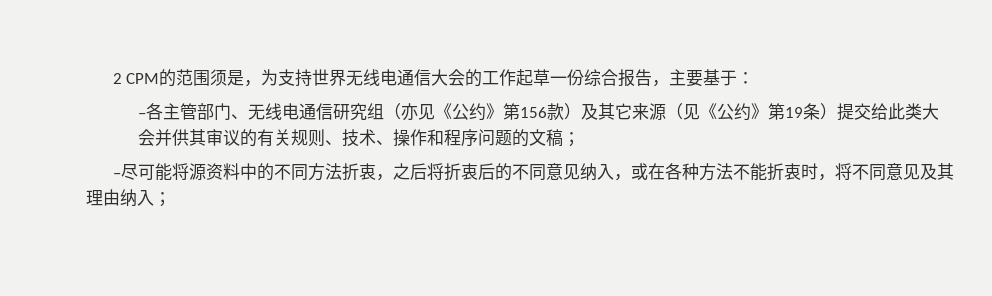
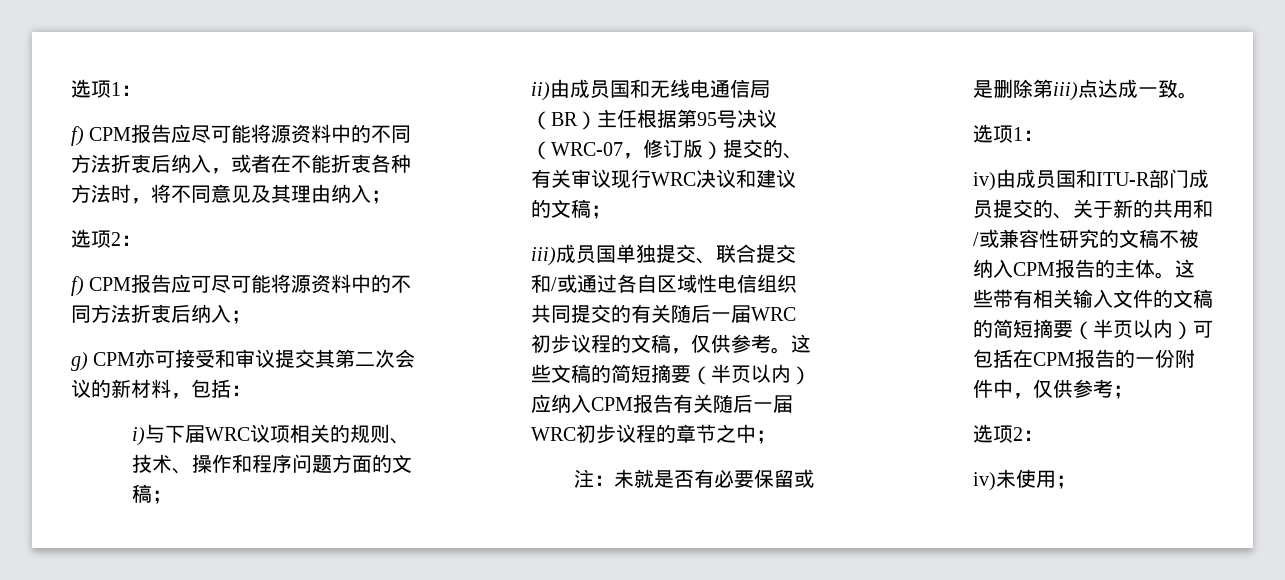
[112,69,755,87] [137,103,939,121] [137,129,580,147] [112,163,801,181] 2 CPM的范围须是，为支持世界无线电通信大会的工作起草一份综合报告，主要基于： // –各主管部门、无线电通信研究组（亦见《公约》第156款）及其它来源（见《公约》第19条）提交给此类大会并供其审议的有关规则、技术、操作和程序问题的文稿； // –尽可能将源资料中的不同方法折衷，之后将折衷后的不同意见纳入，或在各种方法不能折衷 -> [71,79,141,98] [71,124,412,146] [71,154,411,174] [71,184,111,203] 选项1： // f) CPM报告应尽可能将源资料中的不同方法折衷后纳入，或者在不能折衷各种方法
(171, 199) none -> [71,229,141,248] [71,274,412,296] [71,304,251,324] [71,349,416,371] [71,379,251,399] [131,424,410,446] [131,454,412,474] [131,484,172,504] [530,79,770,101] [530,109,777,130] [530,139,803,160] [530,169,796,189] [530,199,611,219] [530,244,796,266] [530,274,797,293] [530,304,796,323] [530,334,811,354] [530,364,811,385] [530,394,793,413] [530,424,776,444] [573,469,814,488] [972,79,1198,101] [972,124,1043,143] [972,169,1209,191] [972,199,1213,219] [972,229,1199,248] [972,259,1195,279] [972,289,1213,308] [972,319,1213,340] [972,349,1195,368] [972,379,1133,399] [972,424,1043,443] [972,469,1076,491] // 选项2： // f) CPM报告应可尽可能将源资料中的不同方法折衷后纳入； // g) CPM亦可接受和审议提交其第二次会议的新材料，包括： // i)与下届WRC议项相关的规则、技术、操作和程序问题方面的文稿； // ii)由成员国和无线电通信局（BR）主任根据第95号决议（WRC-07，修订版）提交的、有关审议现行WRC决议和建议的文稿； // iii)成员国单独提交、联合提交和/或通过各自区域性电信组织共同提交的有关随后一届WRC初步议程的文稿，仅供参考。这些文稿的简短摘要（半页以内）应纳入CPM报告有关随后一届WRC初步议程的章节之中； // 注：未就是否有必要保留或是删除第iii)点达成一致。 // 选项1： // iv)由成员国和ITU-R部门成员提交的、关于新的共用和/或兼容性研究的文稿不被纳入CPM报告的主体。这些带有相关输入文件的文稿的简短摘要（半页以内）可包括在CPM报告的一份附件中，仅供参考； // 选项2： // iv)未使用；

